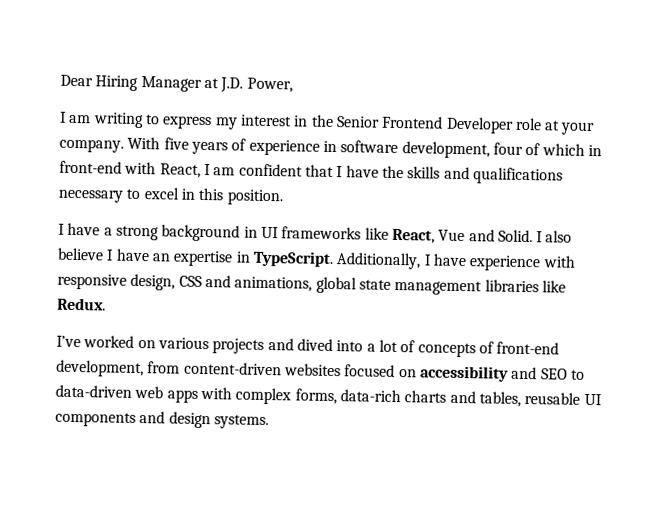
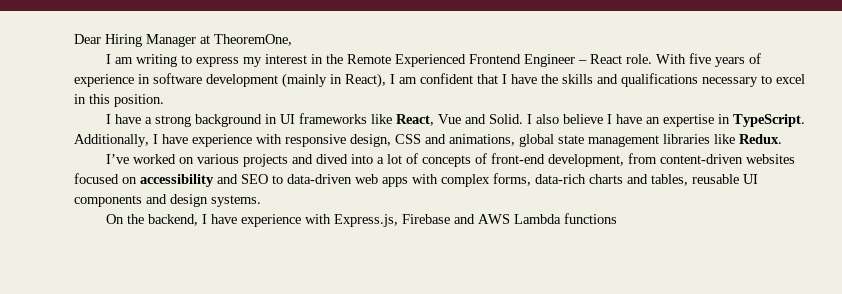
[220,77,293,93] J.D. Power, -> [214,34,292,46] TheoremOne,
[335,115,596,136] [59,138,124,153] Senior Frontend Developer role at your company. -> [346,54,652,67] Remote Experienced Frontend Engineer – React role.
[401,141,602,159] [59,160,201,178] development, four of which in front-end with React, -> [206,73,386,88] development (mainly in React),
(269, 422) none -> [105,213,617,227] // On the backend, I have experience with Express.js, Firebase and AWS Lambda functions

